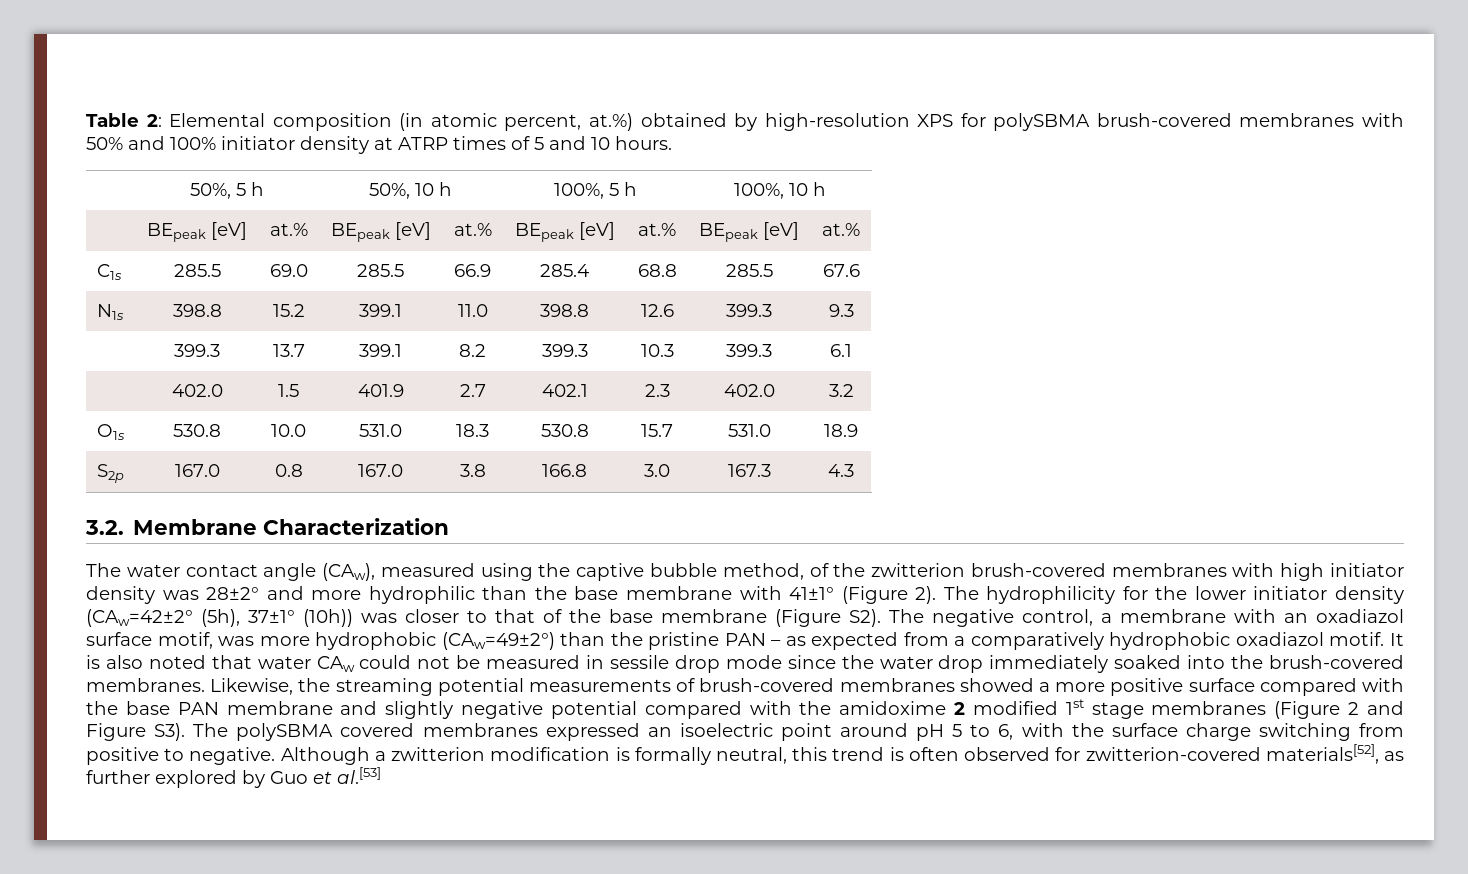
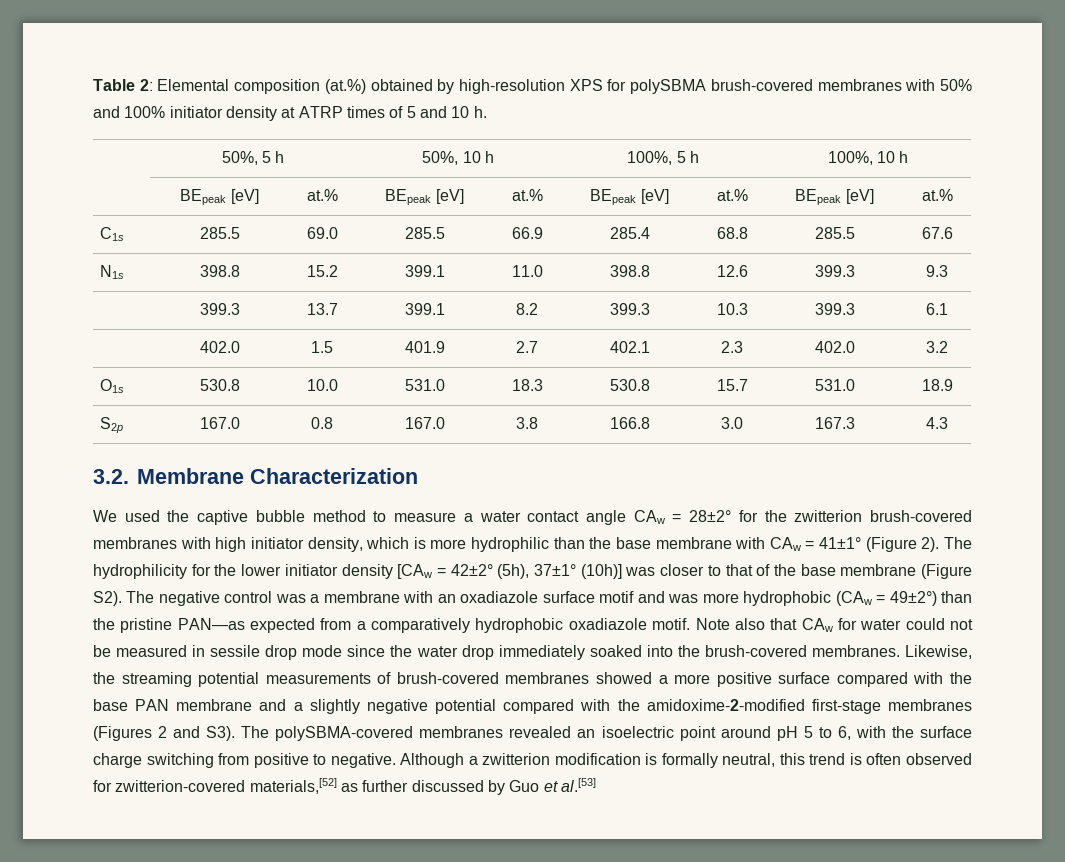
[399,113,633,131] (in atomic percent, at.%) -> [324,79,366,94] (at.%)
[615,136,672,150] hours. -> [473,106,487,118] h.
[86,563,829,581] The water contact angle (CAw), measured using the captive bubble method, of -> [93,510,758,525] We used the captive bubble method to measure a water contact angle CAw = 28±2° for
[86,586,304,604] density was 28±2° and -> [307,537,426,552] density, which is
(782, 593) none -> [769,537,815,551] CAw =
[86,609,193,627] (CAw=42±2° -> [397,564,493,579] [CAw = 42±2°
[303,609,353,627] (10h)) -> [580,564,622,579] (10h)]
[1022,609,1093,626] control, -> [224,591,306,603] control was
[1316,609,1404,623] [86,632,806,650] oxadiazol surface motif, was more hydrophobic (CAw=49±2°) than the pristine PAN – as -> [460,591,973,606] [93,618,245,633] oxadiazole surface motif and was more hydrophobic (CAw = 49±2°) than the pristine PAN—as
[1235,632,1404,646] [86,655,355,672] oxadiazol motif. It is also noted that water CAw -> [568,618,902,632] oxadiazole motif. Note also that CAw for water
(378, 708) none -> [293,702,303,711] a
[839,699,1341,719] amidoxime 2 modified 1st stage membranes (Figure -> [646,699,973,714] [93,726,152,741] amidoxime-2-modified first-stage membranes (Figures
[86,723,146,741] Figure -> (201, 732) none
[236,723,640,741] polySBMA covered membranes expressed -> [275,726,572,741] polySBMA-covered membranes revealed
[1265,744,1379,764] materials[52], -> [249,778,337,794] materials,[52]
[155,770,237,788] explored -> [411,780,484,792] discussed

